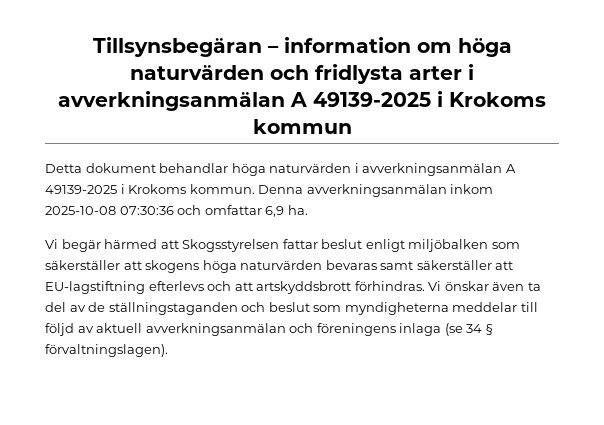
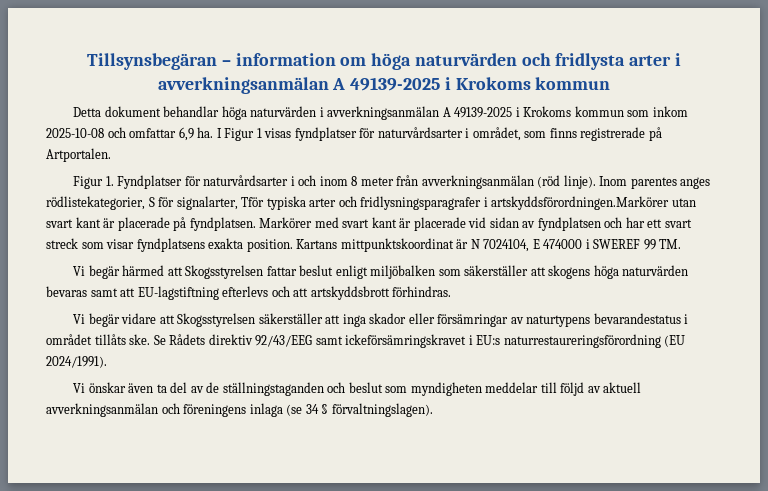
[189,184,447,197] kommun. Denna avverkningsanmälan -> [574,106,650,117] kommun som
[119,206,174,215] 07:30:36 -> (104, 133) none
(308, 210) none -> [216,127,662,141] [46,148,111,162] [72,175,711,189] [46,196,696,210] [46,217,692,231] [46,238,682,252] I Figur 1 visas fyndplatser för naturvårdsarter i området, som finns registrerade på Artportalen. // Figur 1. Fyndplatser för naturvårdsarter i och inom 8 meter från avverkningsanmälan (röd linje). Inom parentes anges rödlistekategorier, S för signalarter, Tför typiska arter och fridlysningsparagrafer i artskyddsförordningen.Markörer utan svart kant är placerade på fyndplatsen. Markörer med svart kant är placerade vid sidan av fyndplatsen och har ett svart streck som visar fyndplatsens exakta position. Kartans mittpunktskoordinat är N 7024104, E 474000 i SWEREF 99 TM.
[416,260,492,270] säkerställer -> (118, 292) none
(425, 286) none -> [72,313,689,327] [46,334,686,348] [46,356,107,368] // Vi begär vidare att Skogsstyrelsen säkerställer att inga skador eller försämringar av naturtypens bevarandestatus i området tillåts ske. Se Rådets direktiv 92/43/EEG samt ickeförsämringskravet i EU:s naturrestaureringsförordning (EU 2024/1991). //
[344,302,449,315] myndigheterna -> [410,382,482,396] myndigheten

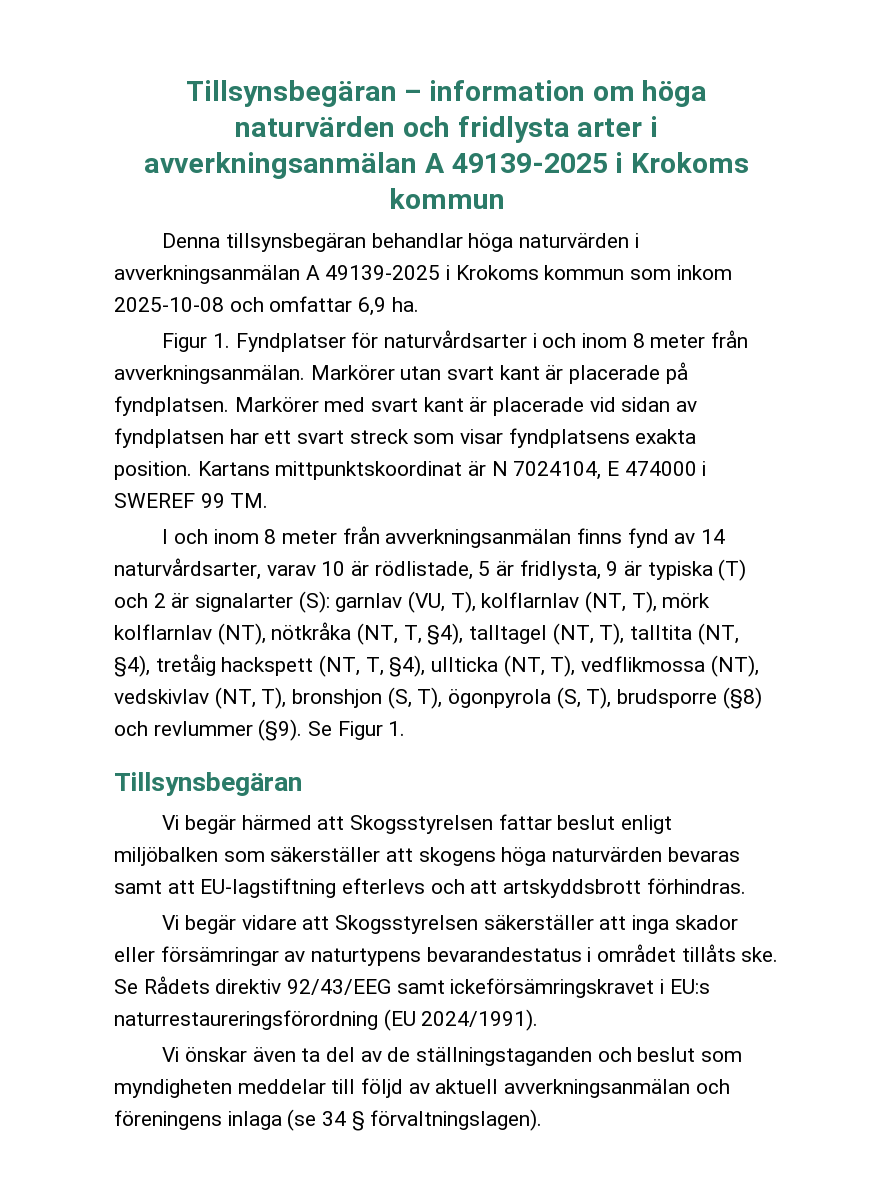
[72,106,161,117] Detta dokument -> [162,233,367,252] Denna tillsynsbegäran
[216,127,662,141] [46,148,111,162] I Figur 1 visas fyndplatser för naturvårdsarter i området, som finns registrerade på Artportalen. -> (419, 304) none
[421,175,711,189] [46,196,670,210] avverkningsanmälan (röd linje). Inom parentes anges rödlistekategorier, S för signalarter, Tför typiska arter och fridlysningsparagrafer i artskyddsförordningen.Markörer -> [114,365,395,384] avverkningsanmälan. Markörer
[604,217,623,228] och -> (224, 438) none
(682, 244) none -> [162,526,726,548] [114,558,747,581] [114,591,711,613] [114,622,739,645] [114,654,759,677] [114,687,762,709] [114,719,406,741] [114,772,302,796] // I och inom 8 meter från avverkningsanmälan finns fynd av 14 naturvårdsarter, varav 10 är rödlistade, 5 är fridlysta, 9 är typiska (T) och 2 är signalarter (S): garnlav (VU, T), kolflarnlav (NT, T), mörk kolflarnlav (NT), nötkråka (NT, T, §4), talltagel (NT, T), talltita (NT, §4), tretåig hackspett (NT, T, §4), ullticka (NT, T), vedflikmossa (NT), vedskivlav (NT, T), bronshjon (S, T), ögonpyrola (S, T), brudsporre (§8) och revlummer (§9). Se Figur 1. // Tillsynsbegäran

